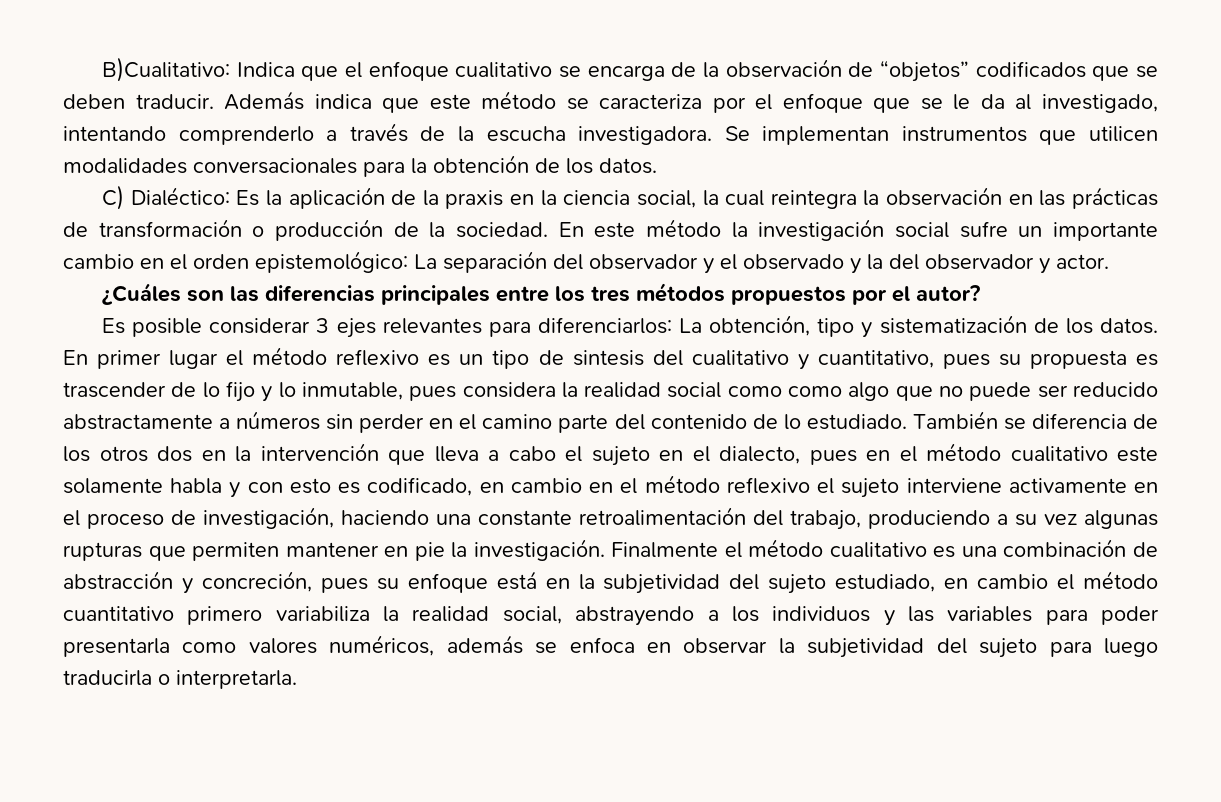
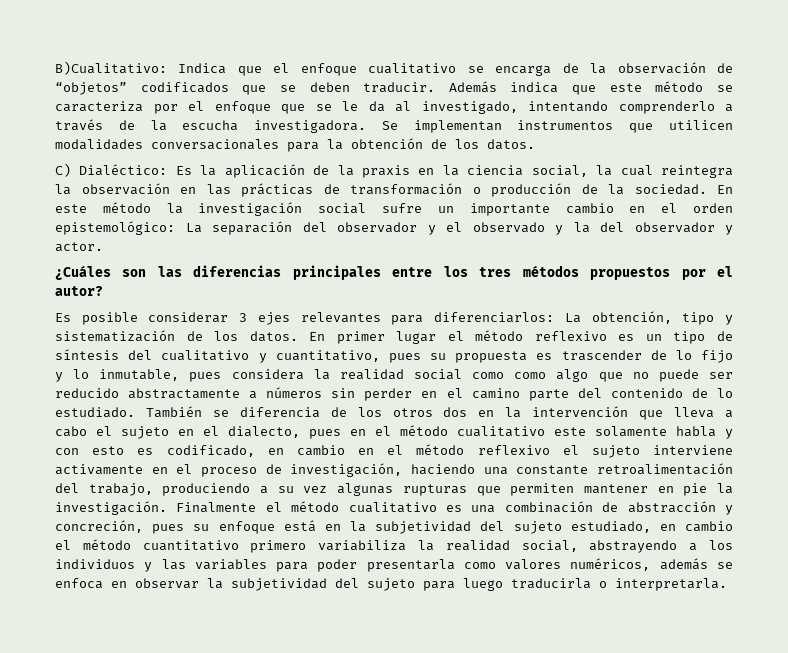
[572,350,644,366] sintesis -> [55,349,119,360] síntesis

